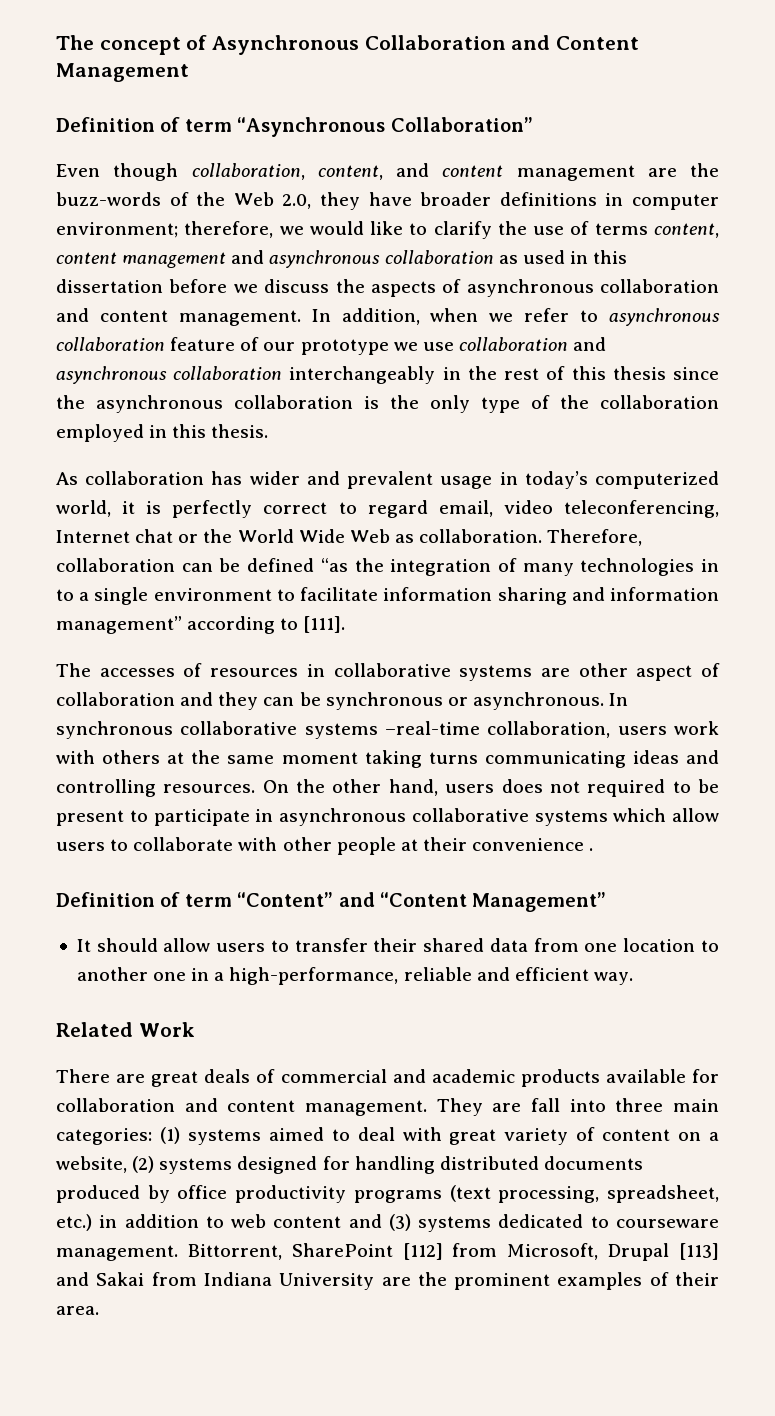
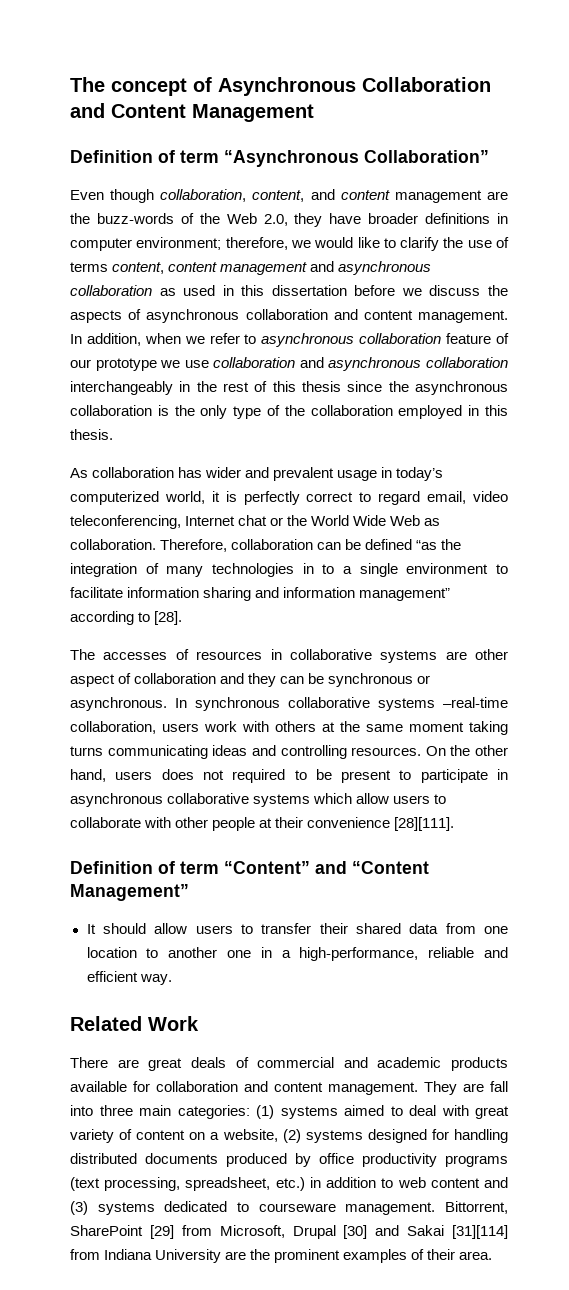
[303,616,346,633] [111]. -> [154,611,183,625] [28].
[589,848,594,851] . -> [394,817,455,831] [28][111].
[402,1243,443,1260] [112] -> [149,1225,174,1239] [29]
[679,1243,720,1260] [113] -> [343,1225,368,1239] [30]
(145, 1279) none -> [452,1225,508,1239] [31][114]

